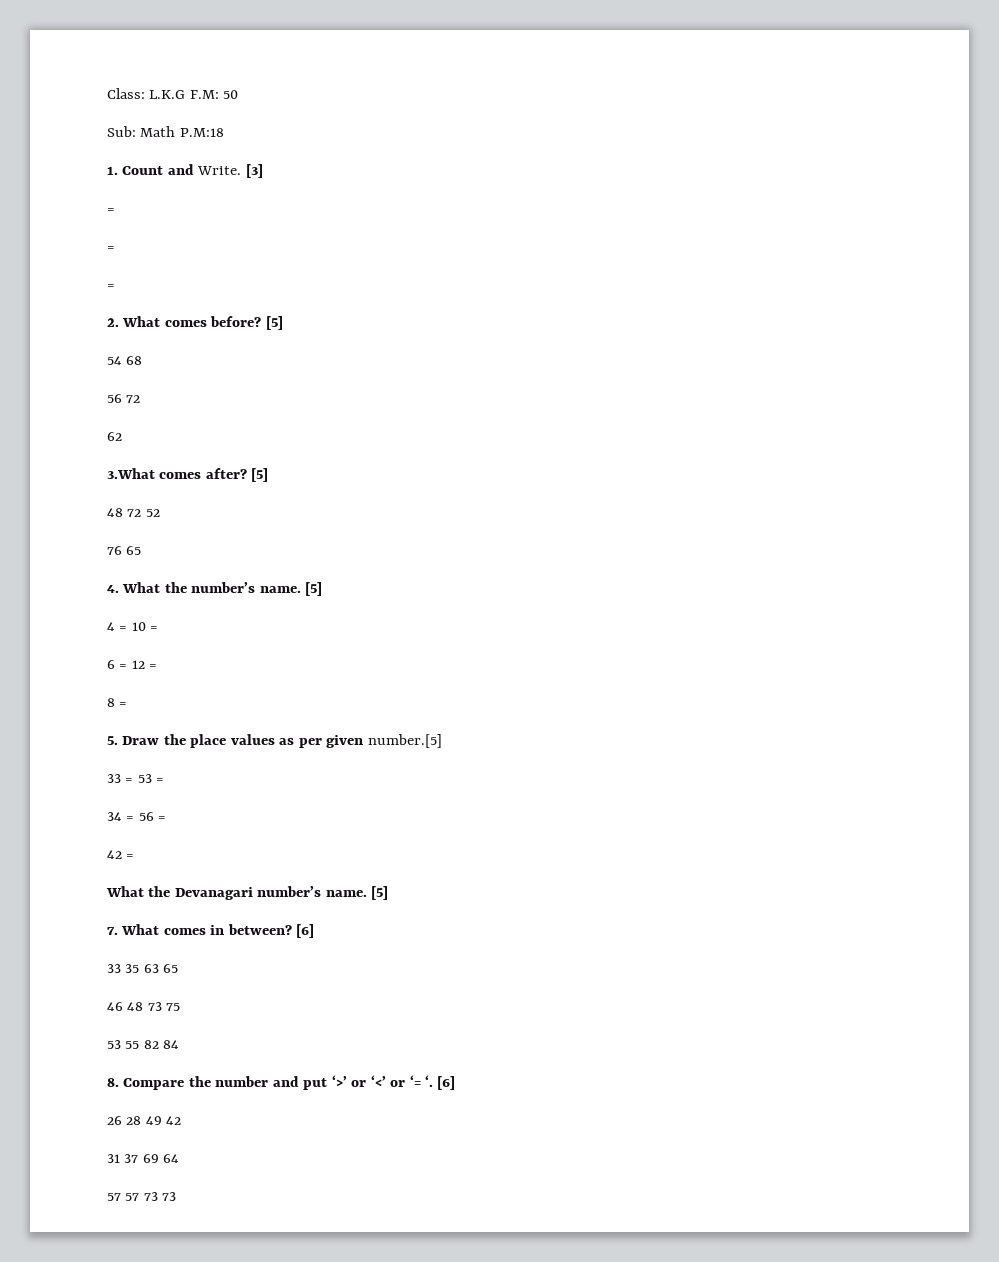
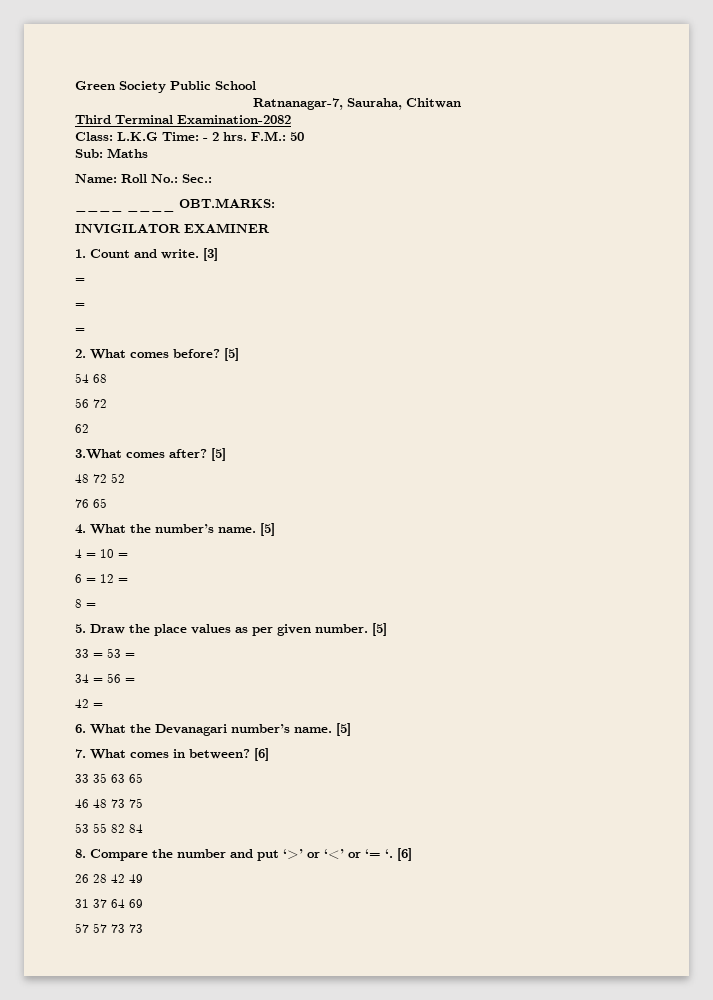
[107,88,239,99] [107,126,224,137] Class: L.K.G F.M: 50 // Sub: Math P.M:18 -> [75,81,256,93] [252,98,461,110] [75,115,291,124] [75,131,304,141] [75,148,148,158] [75,174,212,183] [75,208,175,212] [179,198,275,208] [75,223,270,234] Green Society Public School // Ratnanagar-7, Sauraha, Chitwan // Third Terminal Examination-2082 // Class: L.K.G Time: - 2 hrs. F.M.: 50 // Sub: Maths // Name: Roll No.: Sec.: // ____ ____ OBT.MARKS: // INVIGILATOR EXAMINER
[197,166,242,175] Write. -> [161,249,199,259] write.
[367,734,442,748] number.[5] -> [315,623,387,636] number. [5]
(135, 856) none -> [75,724,86,733] 6.
(142, 1120) none -> [111,874,125,883] 42
[166,1116,182,1125] 42 -> (143, 878) none
(139, 1158) none -> [111,899,125,908] 64
[163,1154,180,1163] 64 -> (143, 903) none

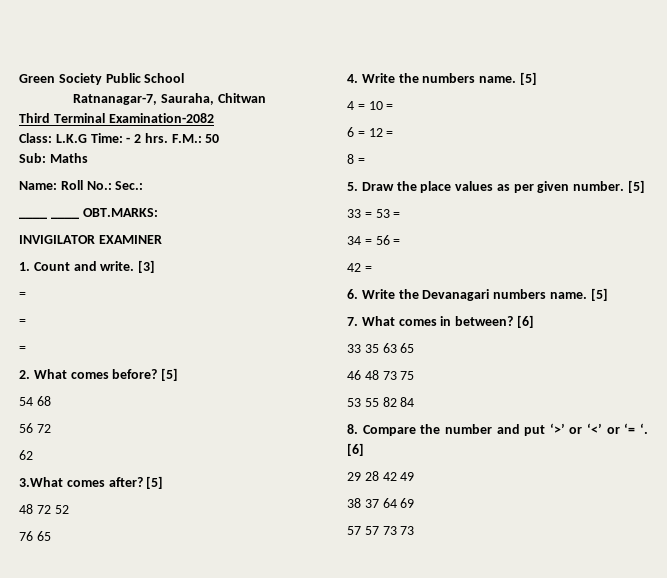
[90,524,214,534] What the number’s -> [361,73,476,83] Write the numbers
[90,724,126,734] What -> [361,289,395,299] Write
[231,724,290,733] number’s -> [493,289,547,299] numbers
[75,874,89,883] 26 -> [347,472,361,481] 29
[75,899,89,908] 31 -> [347,498,361,508] 38

